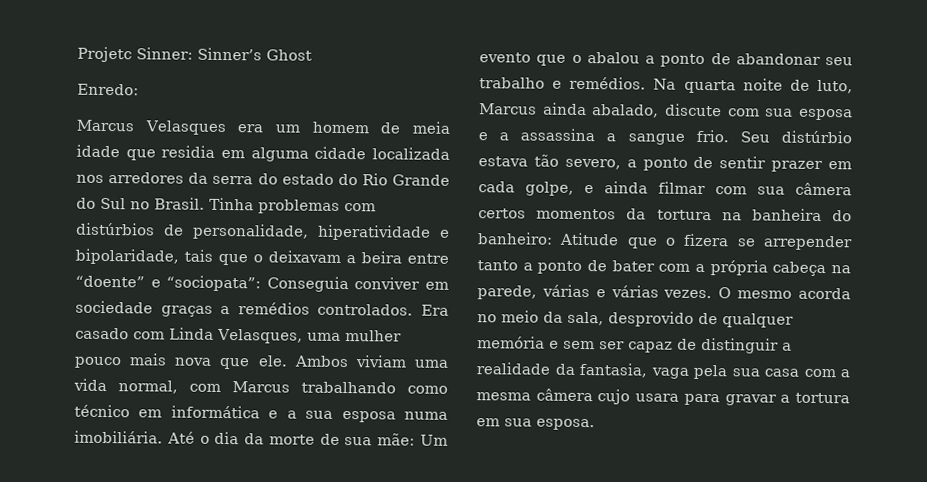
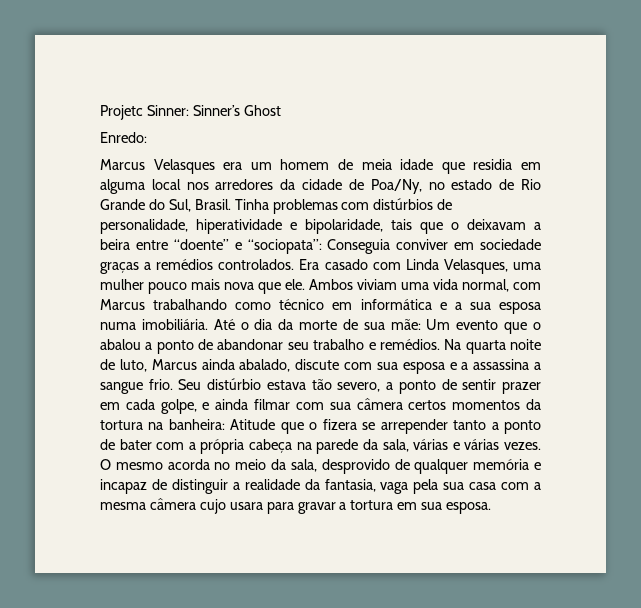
[314,146,450,160] cidade localizada -> [151,179,181,190] local
[212,173,358,186] serra do estado do -> [302,179,515,194] cidade de Poa/Ny, no estado de
[100,197,150,210] Sul no -> [168,199,191,212] Sul,
[751,208,852,222] [477,232,553,245] banheira do banheiro: -> [168,419,225,430] banheira:
[477,285,537,300] parede, -> [316,439,409,454] parede da sala,
[563,340,673,353] sem ser capaz -> [100,479,147,494] incapaz

